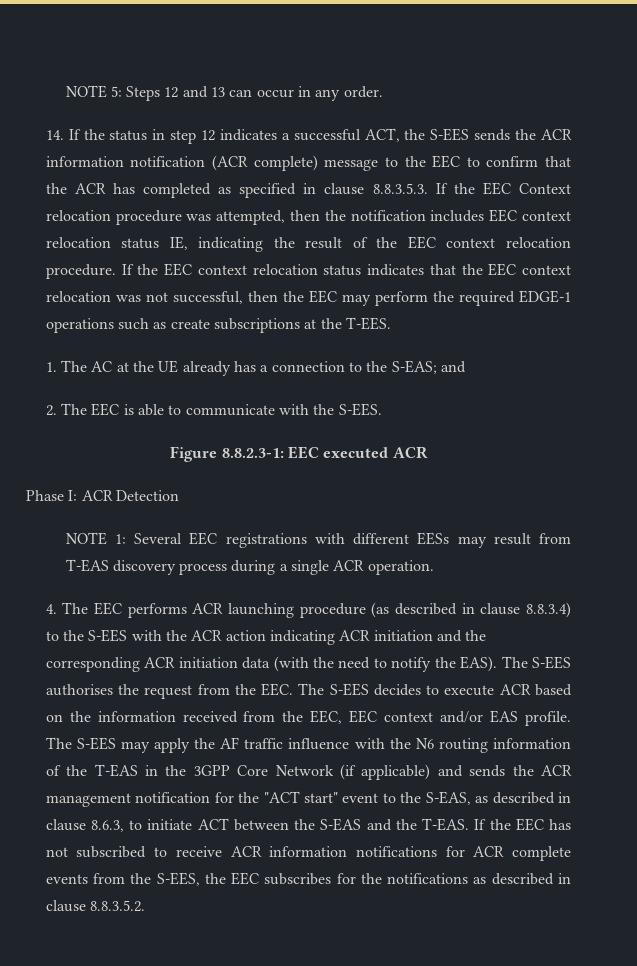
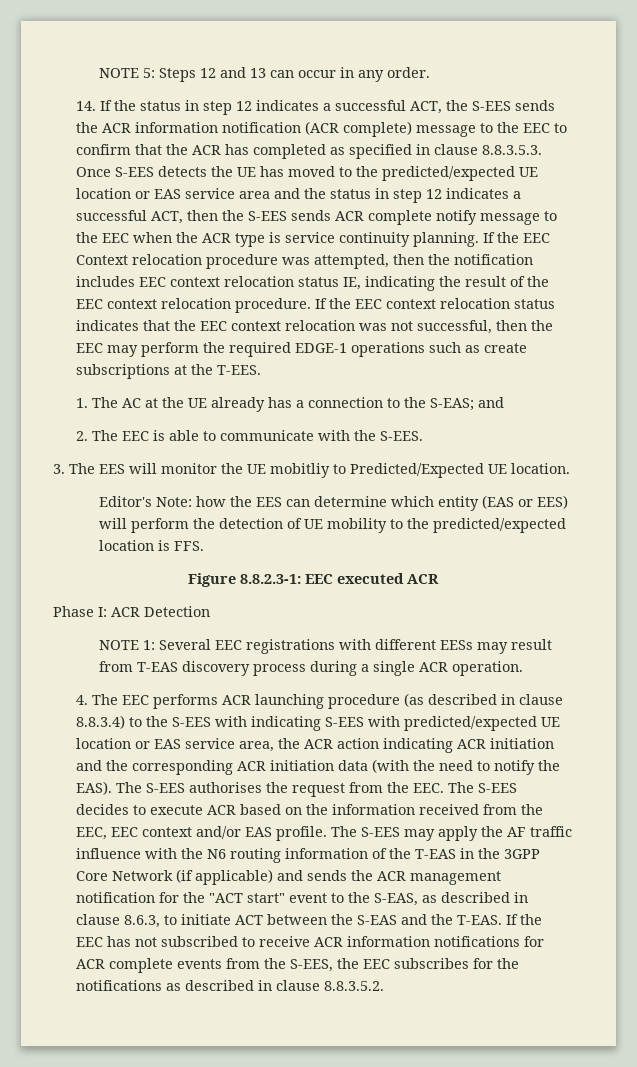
(428, 188) none -> [76,166,539,181] [76,188,522,203] [76,210,558,225] [76,232,480,247] Once S-EES detects the UE has moved to the predicted/expected UE location or EAS service area and the status in step 12 indicates a successful ACT, then the S-EES sends ACR complete notify message to the EEC when the ACR type is service continuity planning.
(382, 409) none -> [53,463,570,478] [99,495,569,511] [99,518,567,533] [99,540,205,551] // 3. The EES will monitor the UE mobitliy to Predicted/Expected UE location. // Editor's Note: how the EES can determine which entity (EAS or EES) will perform the detection of UE mobility to the predicted/expected location is FFS.
(162, 635) none -> [251,716,561,731] [76,738,275,752] indicating S-EES with predicted/expected UE location or EAS service area,

